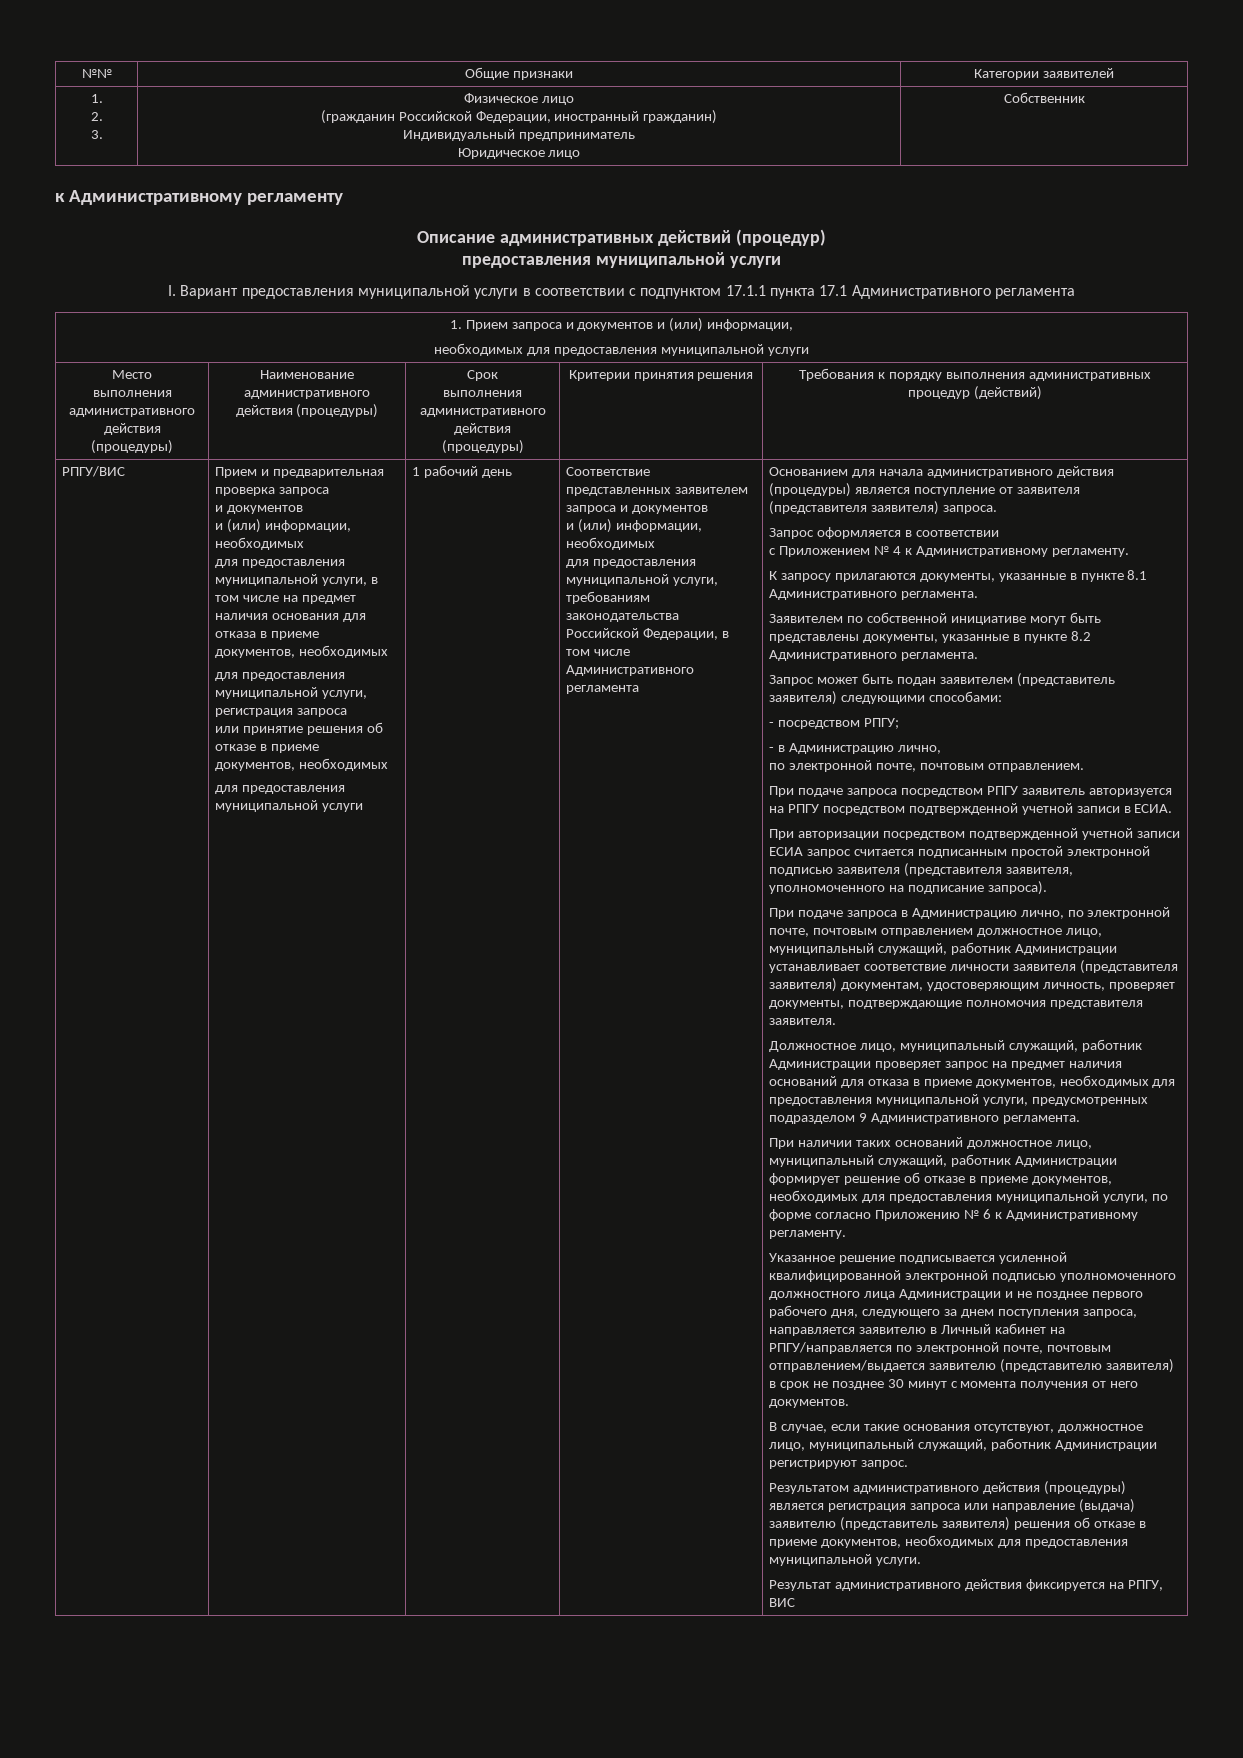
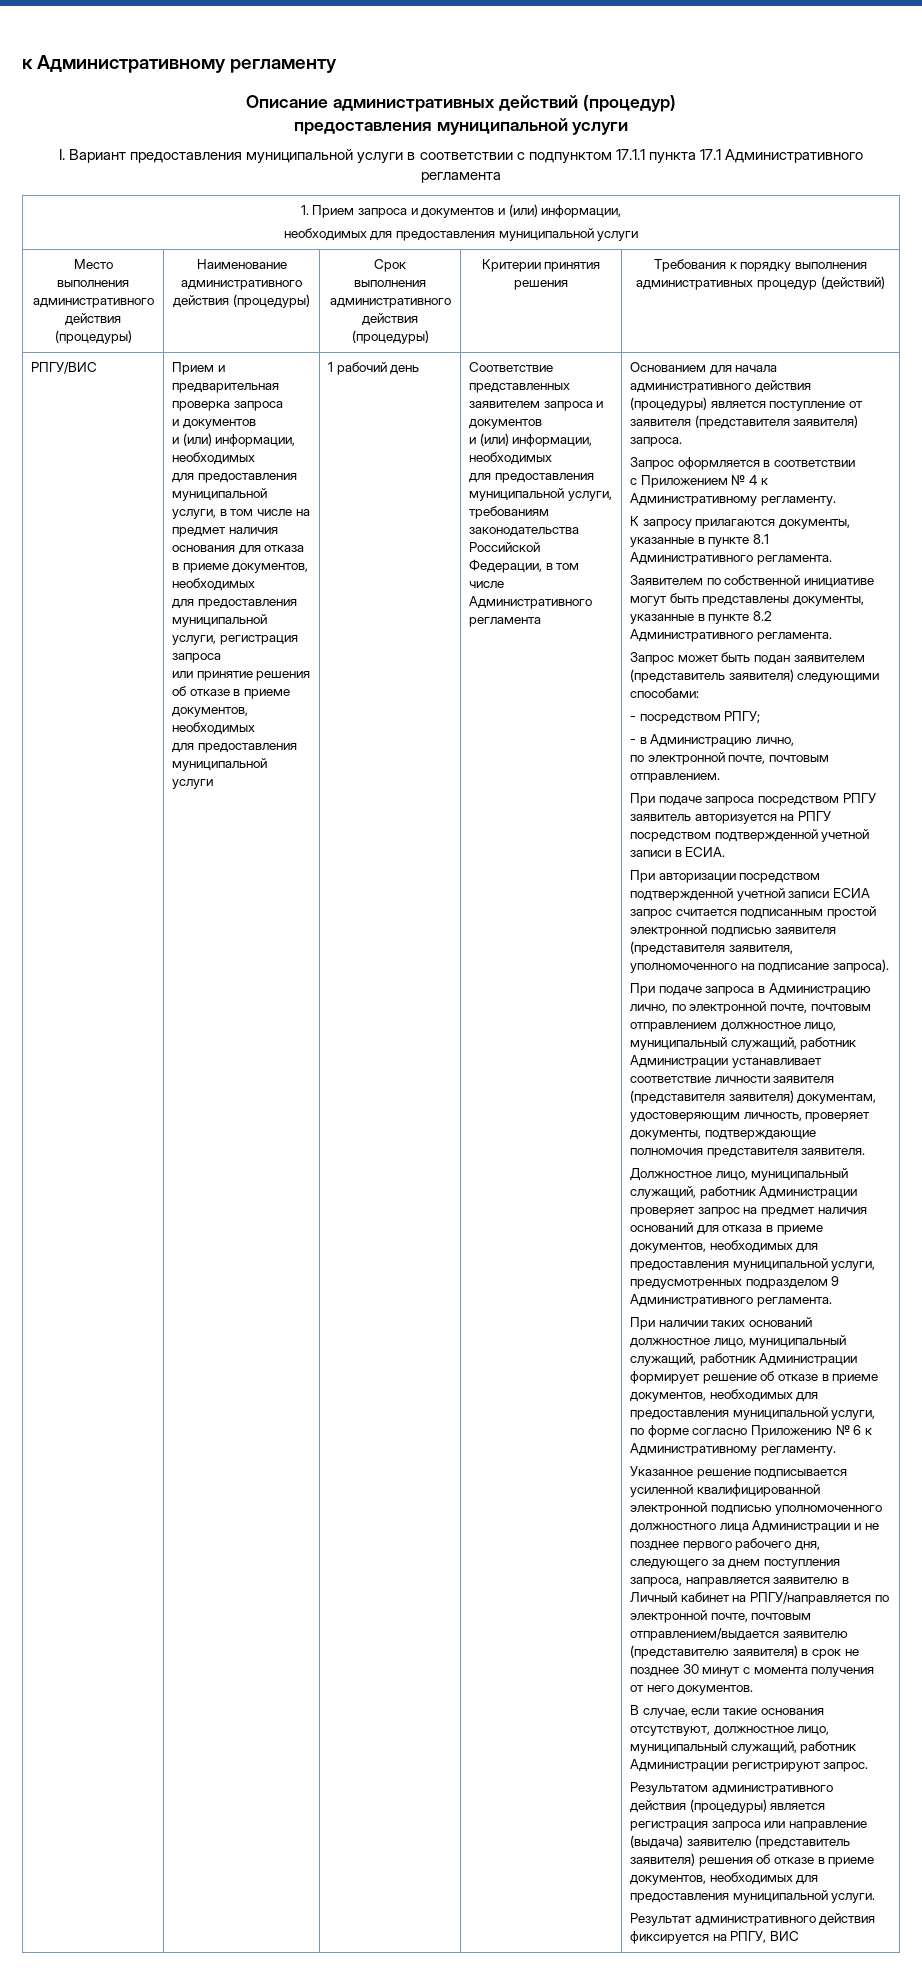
[81,69,112,78] [465,67,573,80] [974,68,1114,80] [90,94,103,103] [90,112,103,121] [90,130,103,139] [464,93,574,105] [320,110,718,124] [403,129,635,141] [457,148,581,159] [1003,92,1085,103] №№ | Общие признаки | Категории заявителей // 1. // 2. // 3. | Физическое лицо // (гражданин Российской Федерации, иностранный гражданин) // Индивидуальный предприниматель // Юридическое лицо | Собственник // -> (22, 64) none

